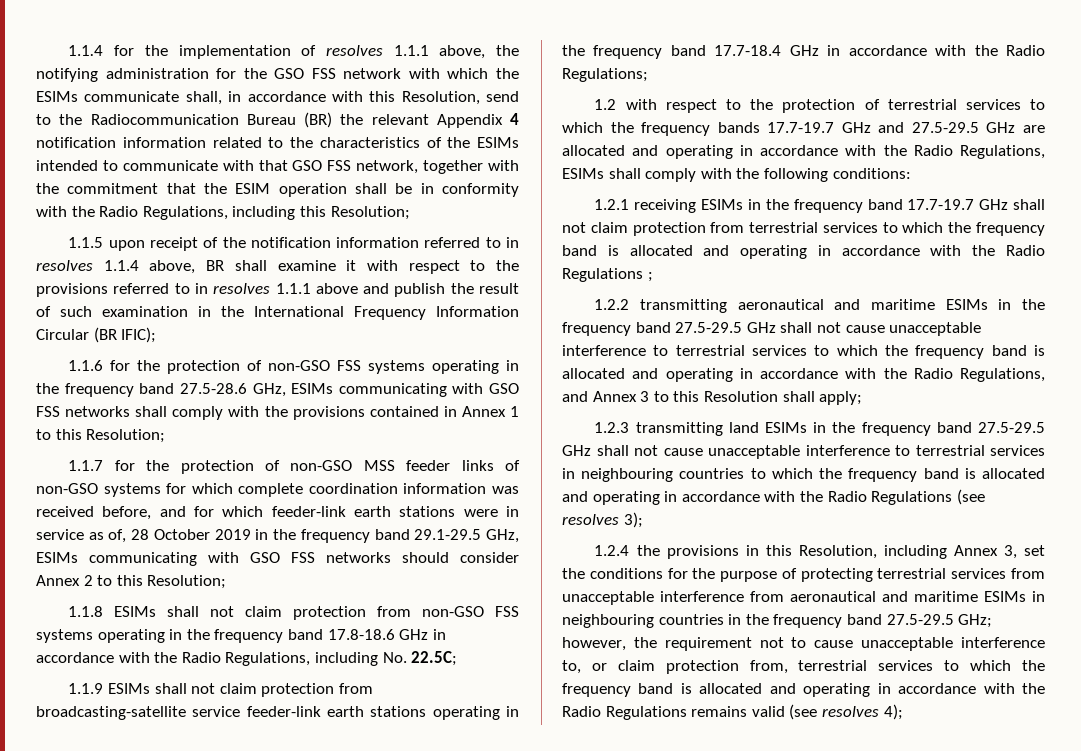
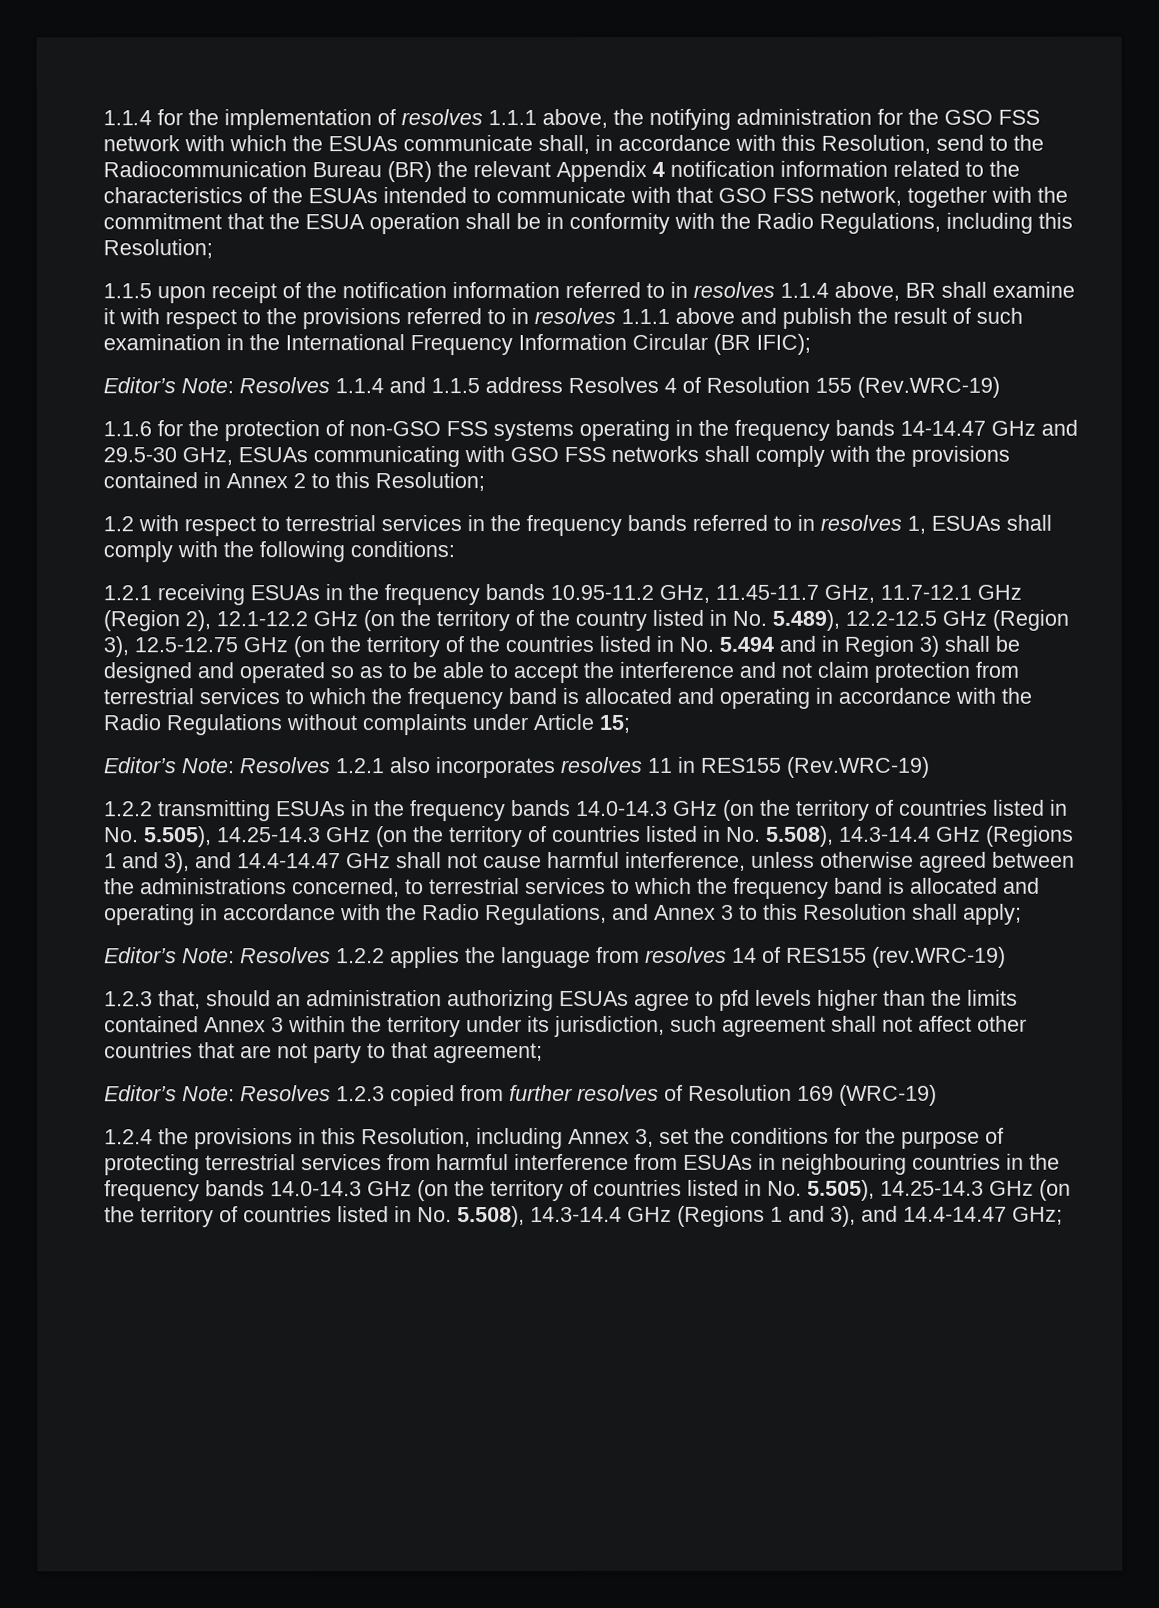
[36,91,78,102] ESIMs -> [328,136,398,152] ESUAs
[477,137,519,148] ESIMs -> [308,188,378,204] ESUAs
[235,183,271,194] ESIM -> [305,214,365,230] ESUA
(157, 335) none -> [103,376,1000,398] // Editor’s Note: Resolves 1.1.4 and 1.1.5 address Resolves 4 of Resolution 155 (Rev.WRC-19)
[139,383,334,397] band 27.5-28.6 GHz, ESIMs -> [835,419,1078,436] [103,447,308,466] bands 14-14.47 GHz and 29.5-30 GHz, ESUAs
[510,406,519,417] [36,429,166,443] [68,460,520,474] [36,483,519,497] [36,506,519,520] [36,529,519,543] [36,552,519,566] [36,575,227,589] [68,606,519,620] [36,629,446,643] [36,651,458,666] [68,683,374,697] [36,706,519,720] [562,45,1045,59] [562,68,648,82] [594,99,1045,113] [562,122,1045,136] [562,145,1045,159] [562,168,604,179] 1 to this Resolution; // 1.1.7 for the protection of non-GSO MSS feeder links of non-GSO systems for which complete coordination information was received before, and for which feeder-link earth stations were in service as of, 28 October 2019 in the frequency band 29.1-29.5 GHz, ESIMs communicating with GSO FSS networks should consider Annex 2 to this Resolution; // 1.1.8 ESIMs shall not claim protection from non-GSO FSS systems operating in the frequency band 17.8-18.6 GHz in accordance with the Radio Regulations, including No. 22.5C; // 1.1.9 ESIMs shall not claim protection from broadcasting-satellite service feeder-link earth stations operating in the frequency band 17.7-18.4 GHz in accordance with the Radio Regulations; // 1.2 with respect to the protection of terrestrial services to which the frequency bands 17.7-19.7 GHz and 27.5-29.5 GHz are allocated and operating in accordance with the Radio Regulations, ESIMs -> [293,472,485,492] [103,514,1001,537] 2 to this Resolution; // 1.2 with respect to terrestrial services in the frequency bands referred to in resolves 1, ESUAs
[701,199,1045,213] ESIMs in the frequency band 17.7-19.7 GHz shall -> [250,584,1022,606] [103,609,1069,632] [103,635,1020,658] [103,661,776,684] ESUAs in the frequency bands 10.95-11.2 GHz, 11.45-11.7 GHz, 11.7-12.1 GHz (Region 2), 12.1-12.2 GHz (on the territory of the country listed in No. 5.489), 12.2-12.5 GHz (Region 3), 12.5-12.75 GHz (on the territory of the countries listed in No. 5.494 and in Region 3) shall be designed and operated so as to be able to accept the interference and
[647,272,653,282] [594,299,1045,313] [562,322,982,336] [562,345,646,356] ; // 1.2.2 transmitting aeronautical and maritime ESIMs in the frequency band 27.5-29.5 GHz shall not cause unacceptable interference -> [286,713,630,736] [103,756,929,779] [103,799,1068,822] [104,825,1074,848] [104,851,1075,874] [104,878,400,898] without complaints under Article 15; // Editor’s Note: Resolves 1.2.1 also incorporates resolves 11 in RES155 (Rev.WRC-19) // 1.2.2 transmitting ESUAs in the frequency bands 14.0-14.3 GHz (on the territory of countries listed in No. 5.505), 14.25-14.3 GHz (on the territory of countries listed in No. 5.508), 14.3-14.4 GHz (Regions 1 and 3), and 14.4-14.47 GHz shall not cause harmful interference, unless otherwise agreed between the administrations concerned,
[594,422,1045,436] [562,445,1045,459] [562,468,1045,482] [562,489,985,505] [562,512,643,528] 1.2.3 transmitting land ESIMs in the frequency band 27.5-29.5 GHz shall not cause unacceptable interference to terrestrial services in neighbouring countries to which the frequency band is allocated and operating in accordance with the Radio Regulations (see resolves 3); -> [104,946,1006,969] [104,989,1018,1012] [104,1015,1027,1038] [104,1042,543,1064] [104,1084,937,1107] Editor’s Note: Resolves 1.2.2 applies the language from resolves 14 of RES155 (rev.WRC-19) // 1.2.3 that, should an administration authorizing ESUAs agree to pfd levels higher than the limits contained Annex 3 within the territory under its jurisdiction, such agreement shall not affect other countries that are not party to that agreement; // Editor’s Note: Resolves 1.2.3 copied from further resolves of Resolution 169 (WRC-19)
[562,591,654,605] unacceptable -> [436,1154,509,1171] harmful
[790,591,1026,602] aeronautical and maritime ESIMs -> [683,1154,753,1170] ESUAs
[846,614,993,628] [562,637,1045,651] [562,660,1045,674] [562,683,1045,697] [562,704,903,720] band 27.5-29.5 GHz; however, the requirement not to cause unacceptable interference to, or claim protection from, terrestrial services to which the frequency band is allocated and operating in accordance with the Radio Regulations remains valid (see resolves 4); -> [205,1179,1071,1202] [104,1205,1063,1228] bands 14.0-14.3 GHz (on the territory of countries listed in No. 5.505), 14.25-14.3 GHz (on the territory of countries listed in No. 5.508), 14.3-14.4 GHz (Regions 1 and 3), and 14.4-14.47 GHz;

